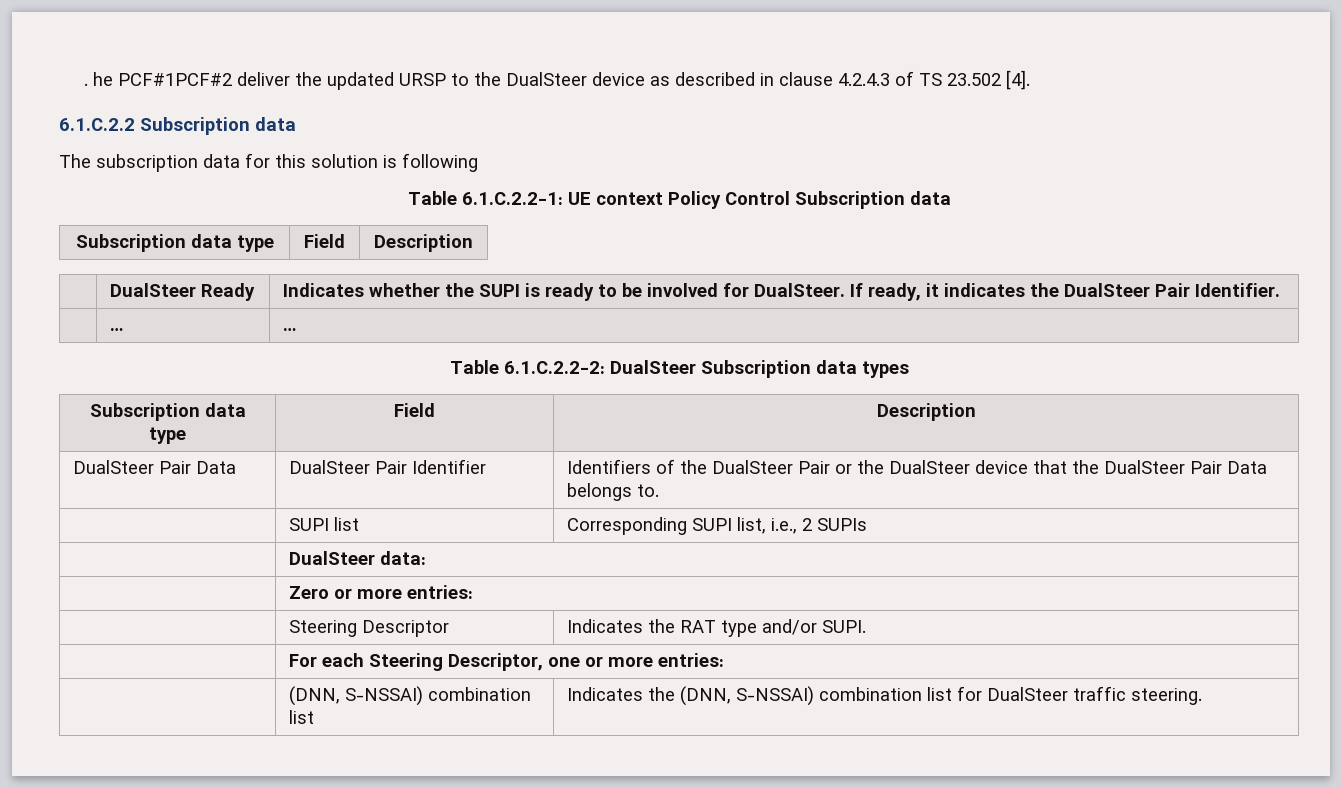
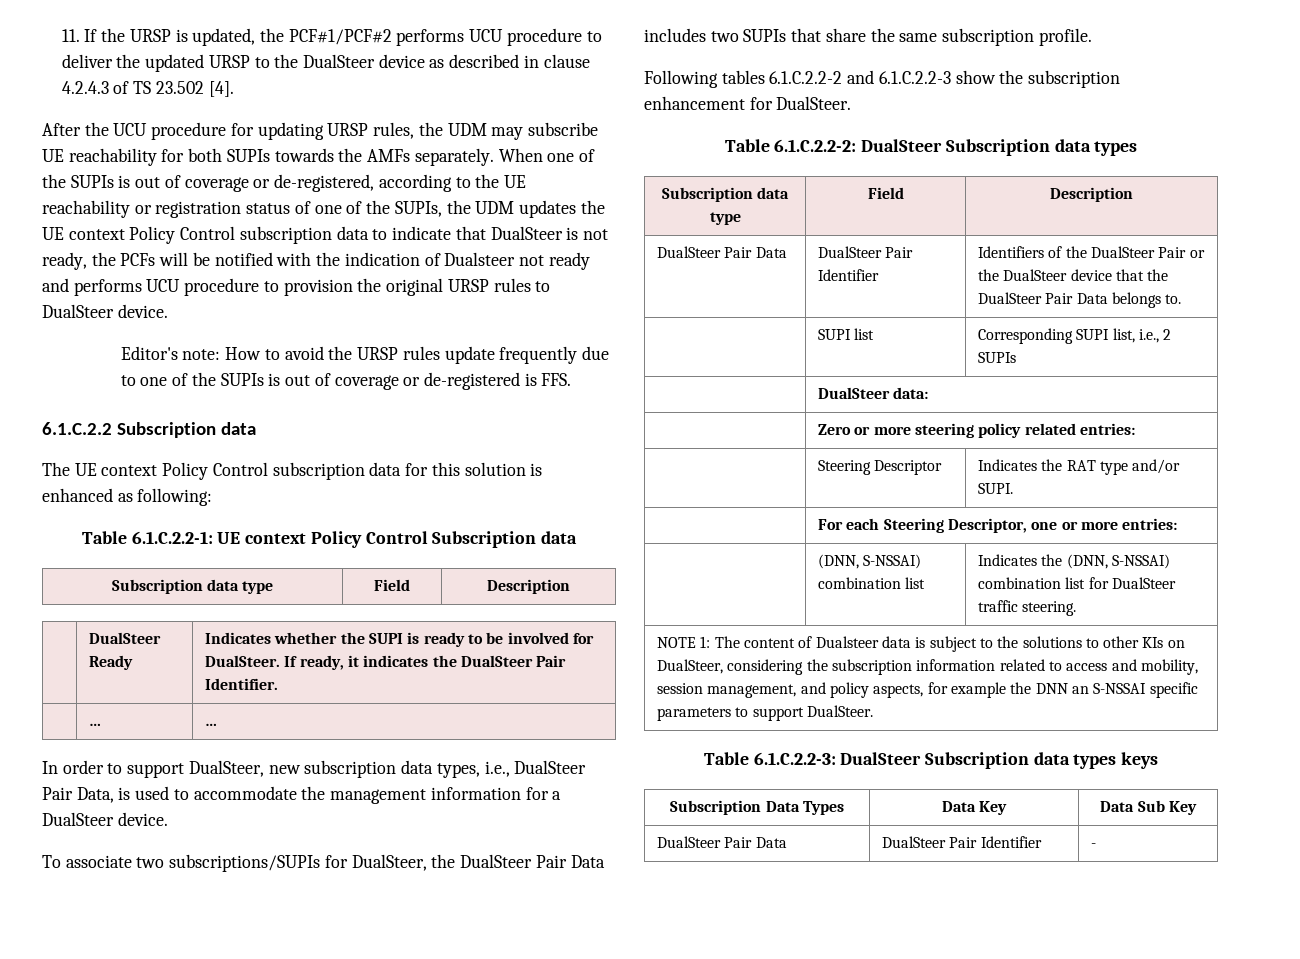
[84,72,233,86] . he PCF#1PCF#2 -> [61,28,602,46] 11. If the URSP is updated, the PCF#1/PCF#2 performs UCU procedure to
(1031, 80) none -> [42,122,598,140] [42,148,595,166] [42,174,526,192] [42,200,605,218] [42,226,608,244] [42,252,590,270] [42,278,551,296] [42,304,168,318] [120,346,609,364] [120,372,572,390] // After the UCU procedure for updating URSP rules, the UDM may subscribe UE reachability for both SUPIs towards the AMFs separately. When one of the SUPIs is out of coverage or de-registered, according to the UE reachability or registration status of one of the SUPIs, the UDM updates the UE context Policy Control subscription data to indicate that DualSteer is not ready, the PCFs will be notified with the indication of Dualsteer not ready and performs UCU procedure to provision the original URSP rules to DualSteer device. // Editor's note: How to avoid the URSP rules update frequently due to one of the SUPIs is out of coverage or de-registered is FFS.
(91, 161) none -> [74,462,268,480] UE context Policy Control
[402,153,478,172] following -> [42,488,213,506] enhanced as following:
(297, 329) none -> [42,760,587,778] [42,786,562,804] [42,812,168,826] [42,854,605,872] [644,28,1092,46] [644,70,1121,88] [644,96,852,110] // In order to support DualSteer, new subscription data types, i.e., DualSteer Pair Data, is used to accommodate the management information for a DualSteer device. // To associate two subscriptions/SUPIs for DualSteer, the DualSteer Pair Data includes two SUPIs that share the same subscription profile. // Following tables 6.1.C.2.2-2 and 6.1.C.2.2-3 show the subscription enhancement for DualSteer.
(403, 593) none -> [914,423,1076,438] steering policy related
(1203, 696) none -> [656,636,1185,652] [656,659,1198,675] [656,682,1198,698] [656,705,873,721] [703,752,1159,769] [670,800,844,815] [941,801,1008,815] [1100,800,1197,815] [656,836,787,848] [881,836,1042,848] [1090,843,1096,848] // NOTE 1: The content of Dualsteer data is subject to the solutions to other KIs on DualSteer, considering the subscription information related to access and mobility, session management, and policy aspects, for example the DNN an S-NSSAI specific parameters to support DualSteer. // Table 6.1.C.2.2-3: DualSteer Subscription data types keys // Subscription Data Types | Data Key | Data Sub Key // DualSteer Pair Data | DualSteer Pair Identifier | -

